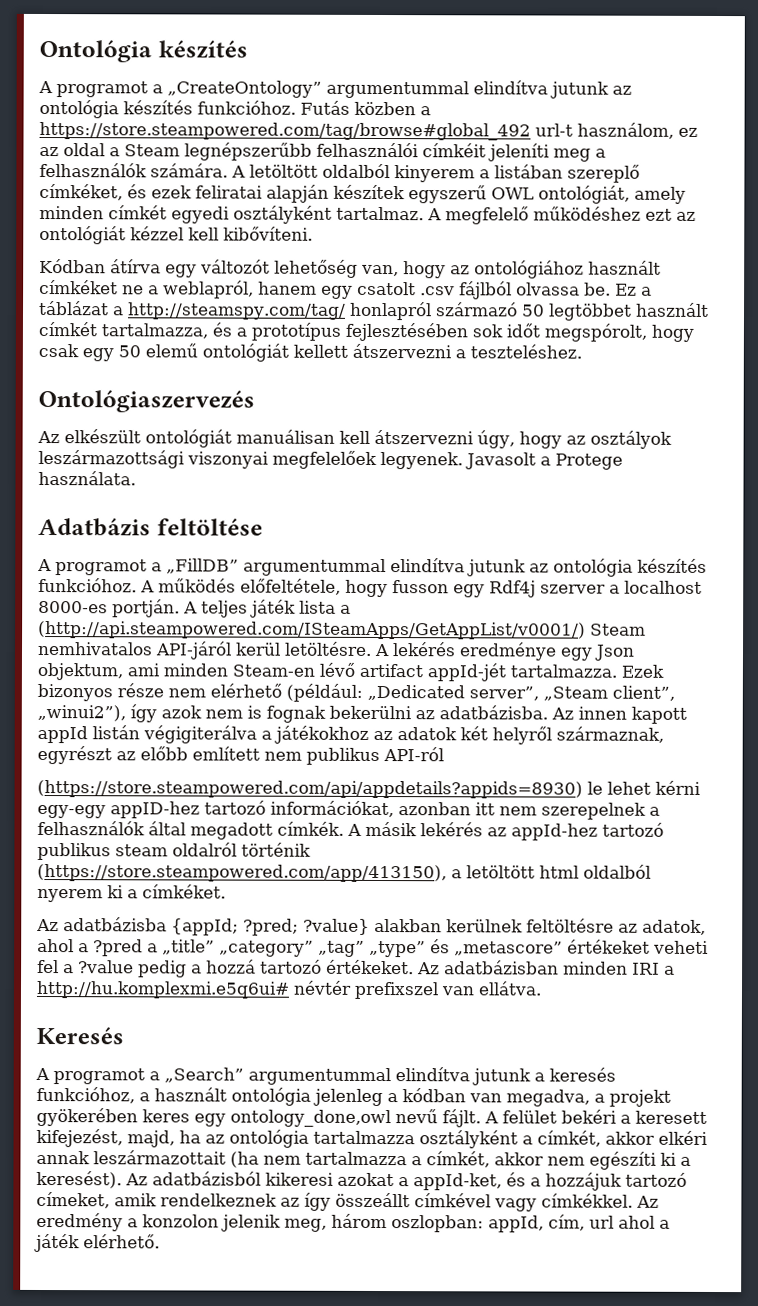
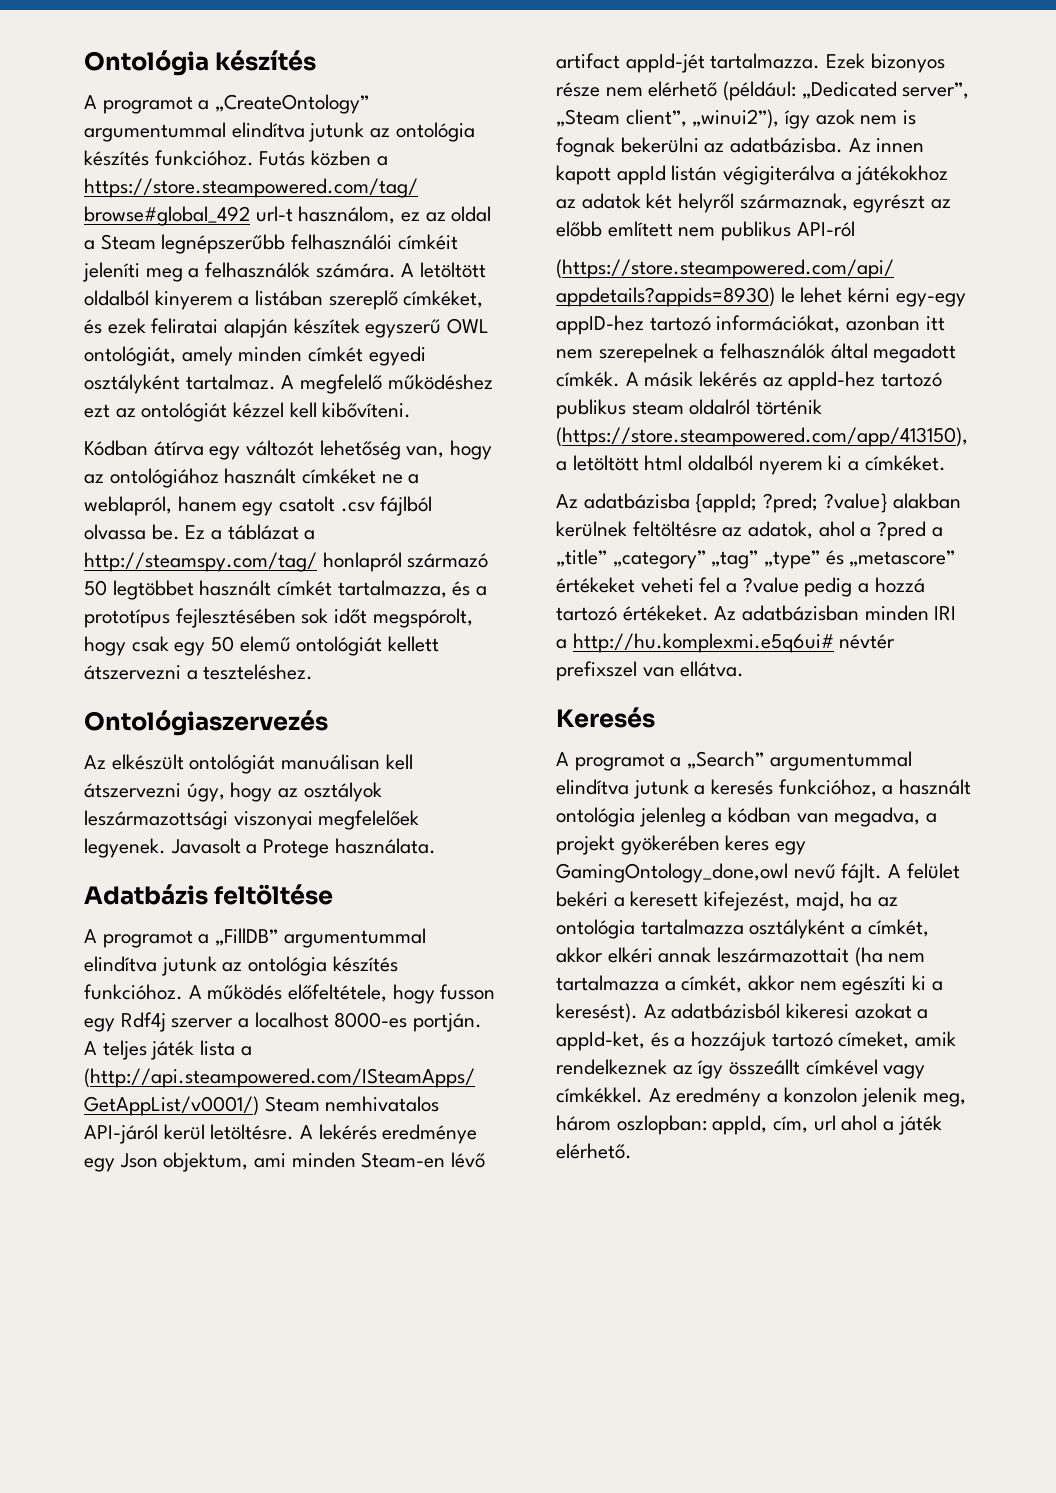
[230,1109,391,1128] ontology_done,owl -> [556,863,788,883] GamingOntology_done,owl

